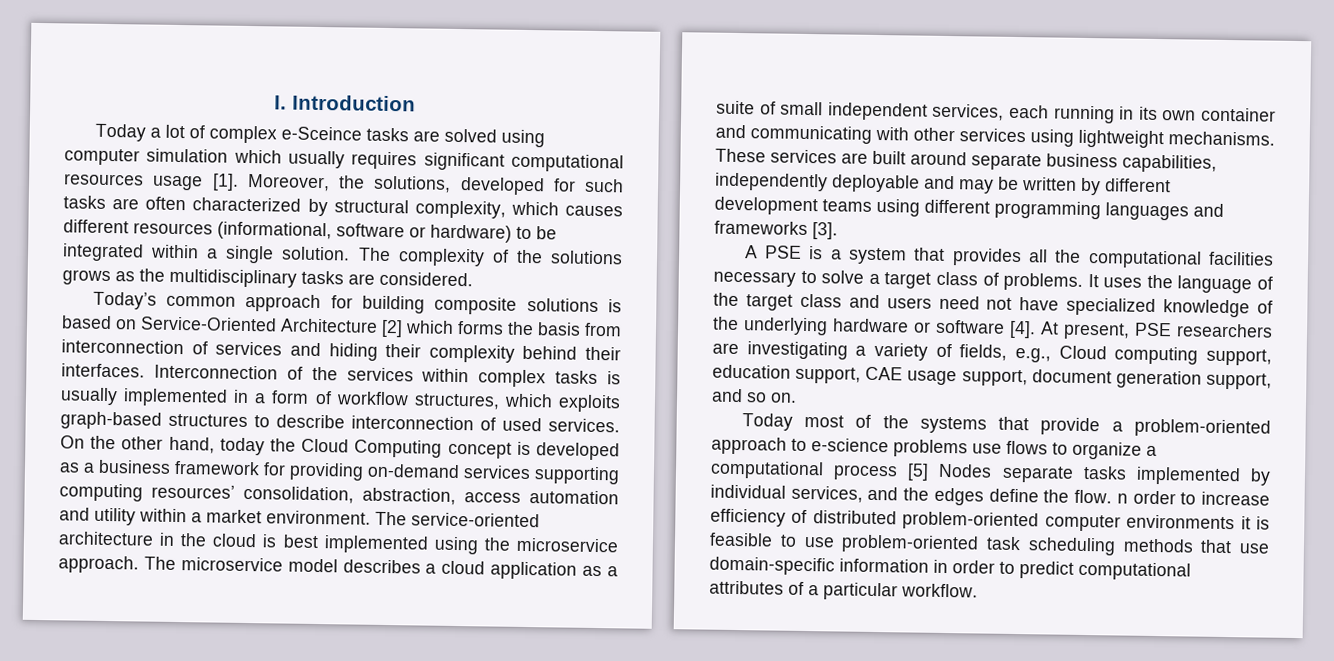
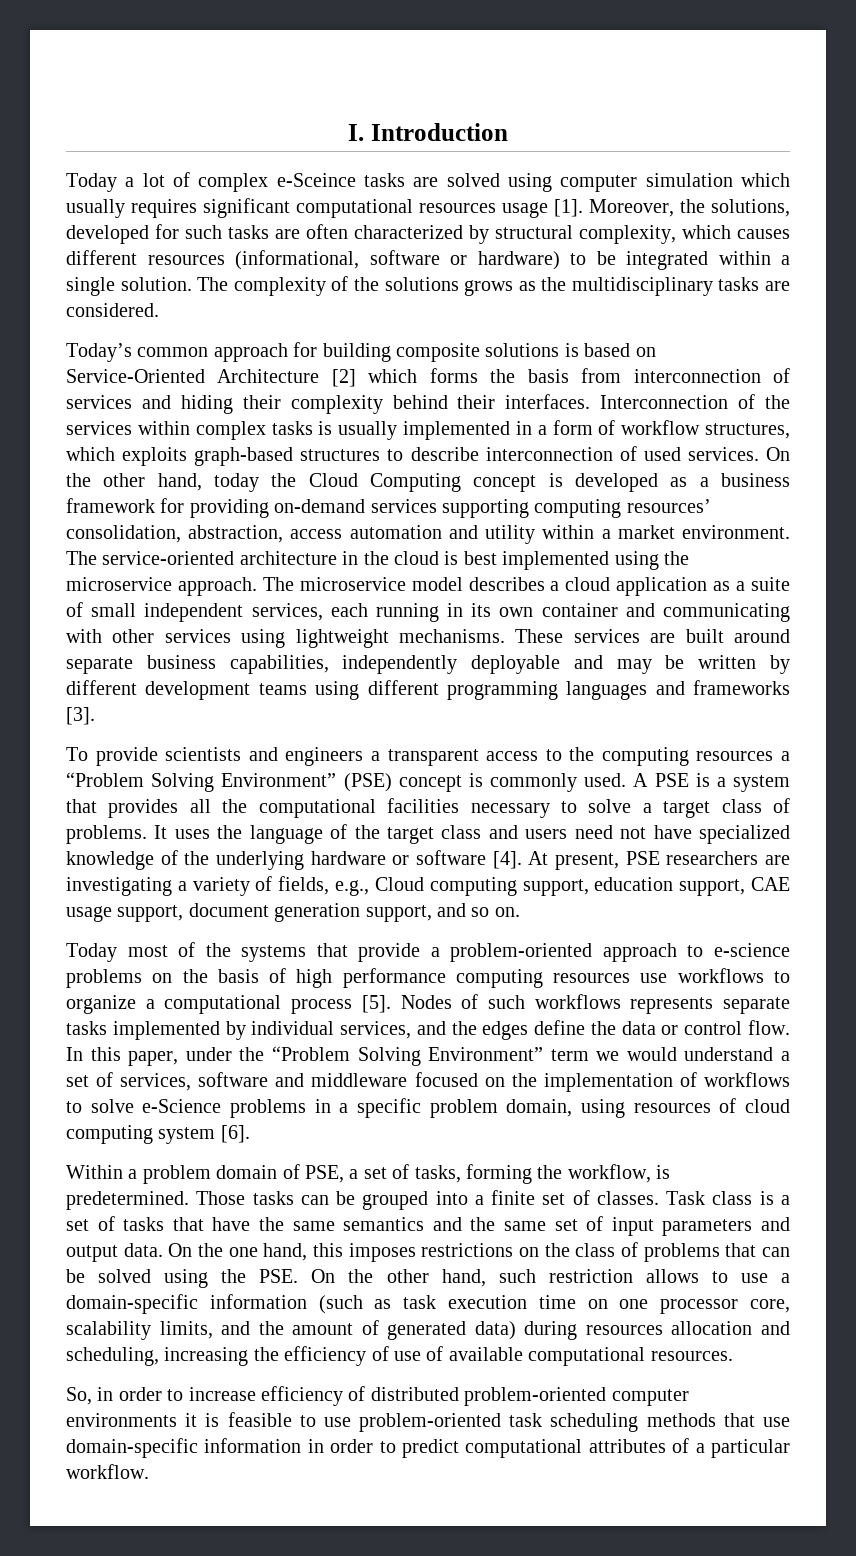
(838, 231) none -> [66,747,790,766] [66,772,627,792] To provide scientists and engineers a transparent access to the computing resources a “Problem Solving Environment” (PSE) concept is commonly used.
[972,440,1048,455] use flows -> [152,968,764,988] on the basis of high performance computing resources use workflows
[907,463,993,481] [5] Nodes -> [361,994,714,1014] [5]. Nodes of such workflows represents
[1074,489,1128,504] flow. n -> [621,1020,790,1035] [66,1046,790,1066] [66,1072,791,1092] [66,1098,790,1118] [66,1125,250,1144] [66,1164,671,1184] [66,1190,790,1210] [66,1216,791,1236] [66,1242,790,1262] [66,1269,790,1288] [66,1294,790,1314] [66,1320,790,1340] [66,1346,733,1366] [66,1387,114,1405] data or control flow. In this paper, under the “Problem Solving Environment” term we would understand a set of services, software and middleware focused on the implementation of workflows to solve e-Science problems in a specific problem domain, using resources of cloud computing system [6]. // Within a problem domain of PSE, a set of tasks, forming the workflow, is predetermined. Those tasks can be grouped into a finite set of classes. Task class is a set of tasks that have the same semantics and the same set of input parameters and output data. On the one hand, this imposes restrictions on the class of problems that can be solved using the PSE. On the other hand, such restriction allows to use a domain-specific information (such as task execution time on one processor core, scalability limits, and the amount of generated data) during resources allocation and scheduling, increasing the efficiency of use of available computational resources. // So, in

